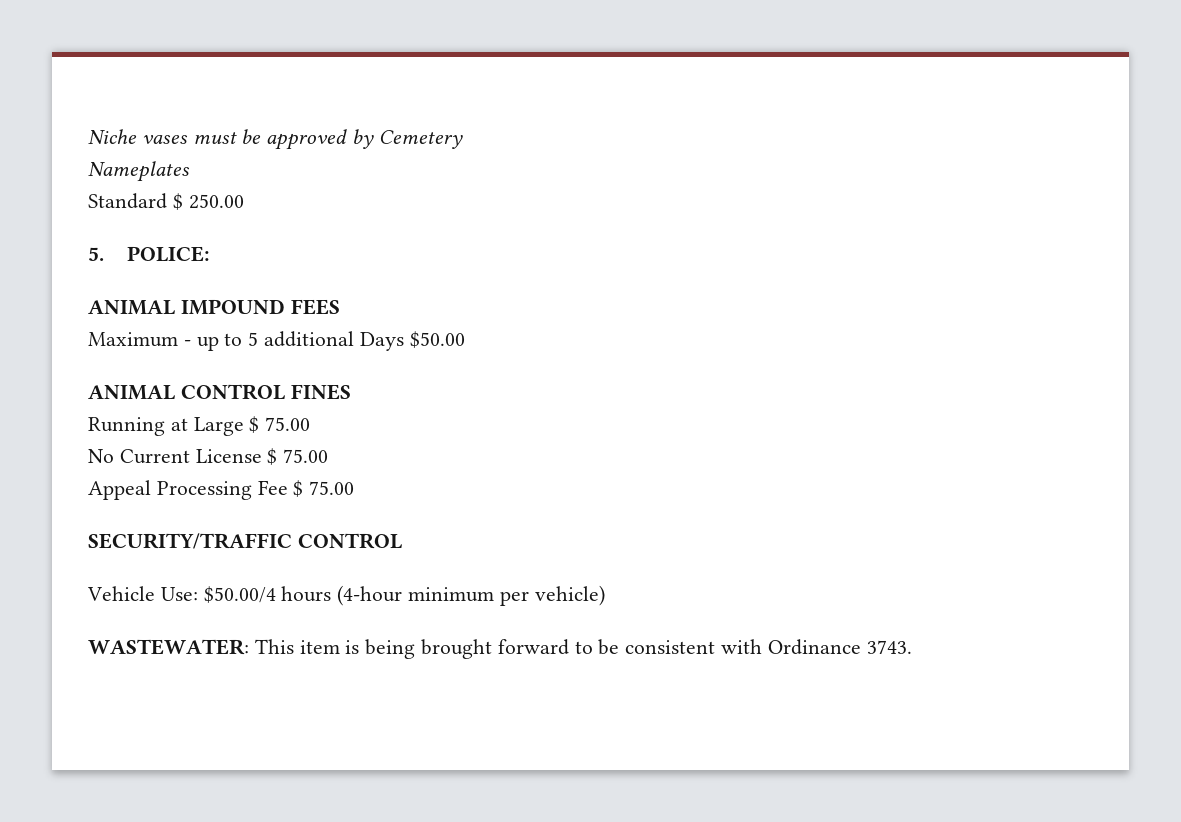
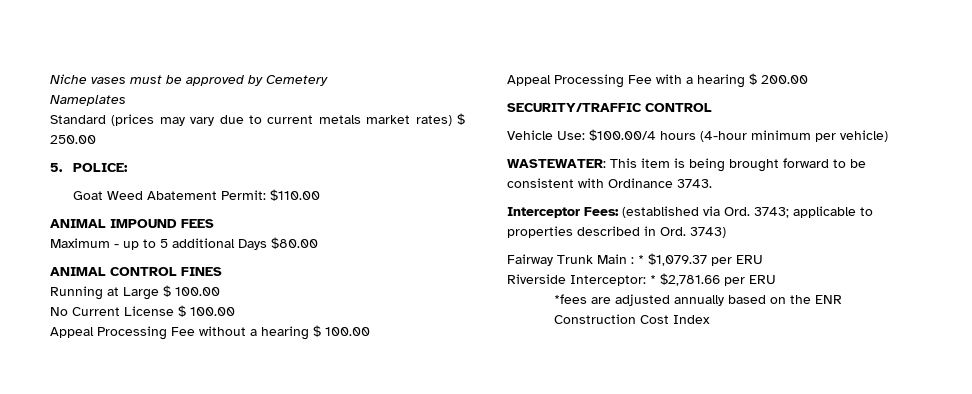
(167, 201) none -> [111,114,452,126] (prices may vary due to current metals market rates)
(210, 254) none -> [73,189,321,201] // Goat Weed Abatement Permit: $110.00
[409,331,465,348] $50.00 -> [271,237,318,249] $80.00
[265,417,311,431] 75.00 -> [175,287,220,296] 100.00
[283,449,329,463] [88,480,355,500] 75.00 // Appeal Processing Fee $ 75.00 -> [190,307,235,316] [50,325,370,340] [507,73,808,88] 100.00 // Appeal Processing Fee without a hearing $ 100.00 // Appeal Processing Fee with a hearing $ 200.00
[203,586,276,603] $50.00/4 -> [589,129,656,141] $100.00/4
(912, 647) none -> [507,206,873,218] [507,226,726,238] [507,253,763,266] [507,273,776,286] [553,294,842,306] [553,314,710,324] // Interceptor Fees: (established via Ord. 3743; applicable to properties described in Ord. 3743) // Fairway Trunk Main : * $1,079.37 per ERU // Riverside Interceptor: * $2,781.66 per ERU // *fees are adjusted annually based on the ENR Construction Cost Index

